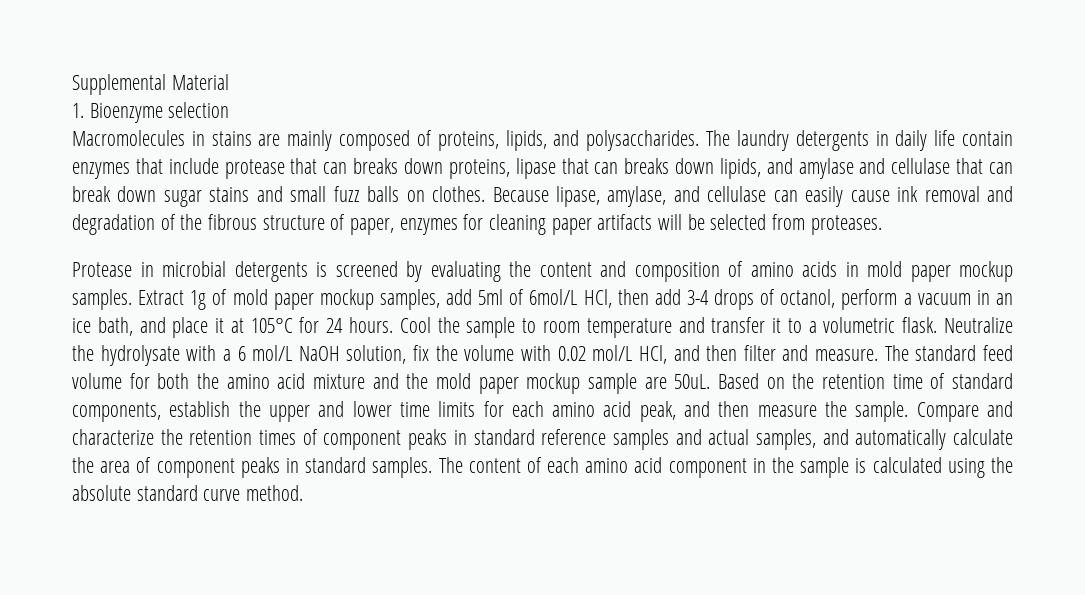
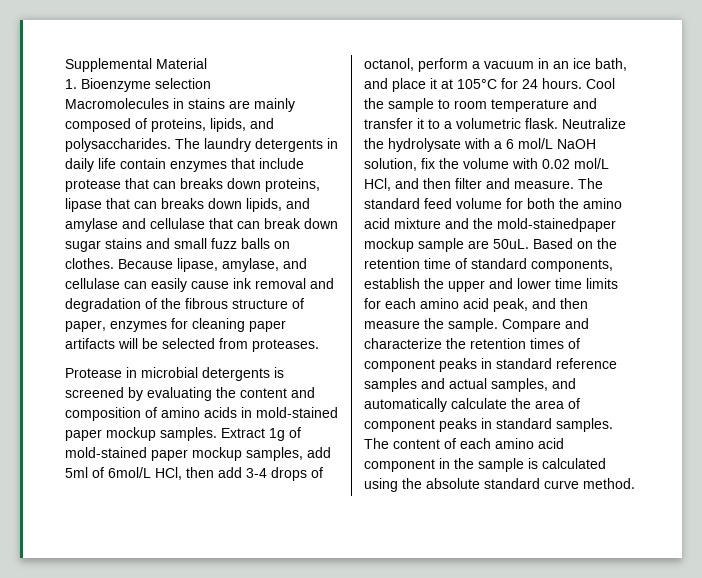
[867,261,902,277] mold -> [256,407,338,418] mold-stained
[232,289,268,305] mold -> [65,447,147,458] mold-stained
[436,373,519,394] mold paper -> [497,218,616,232] mold-stainedpaper

